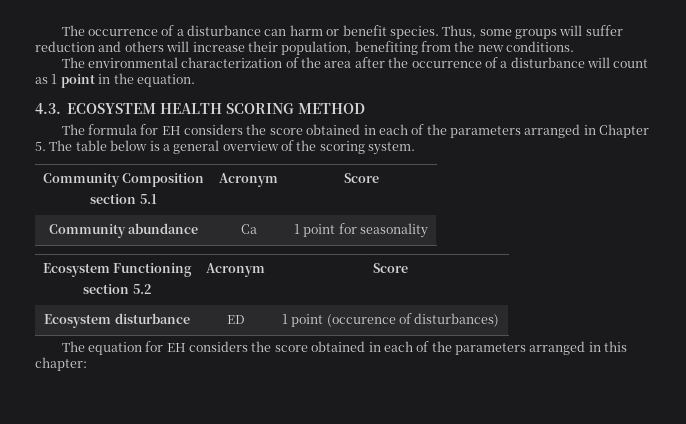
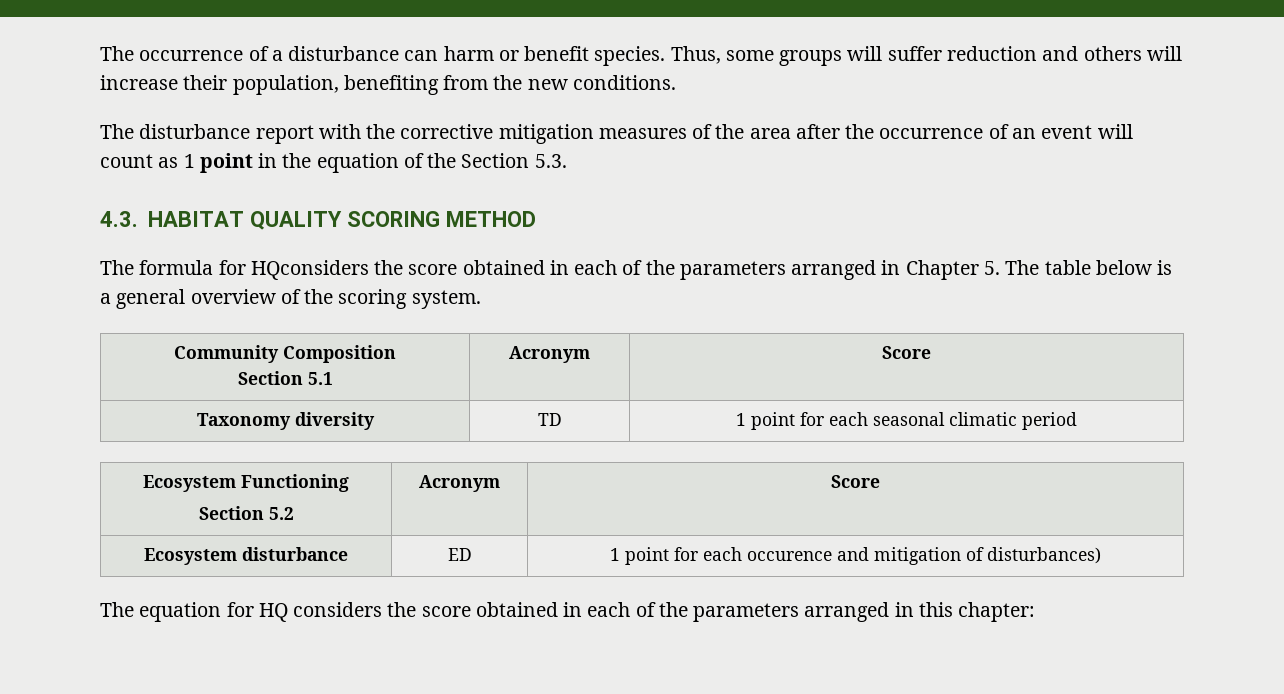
[87,57,283,68] environmental characterization -> [139,124,687,144] disturbance report with the corrective mitigation measures
[500,57,585,68] a disturbance -> [1011,125,1093,139] an event
[136,74,195,87] equation. -> [316,153,567,173] equation of the Section 5.3.
[67,103,223,114] ECOSYSTEM HEALTH -> [147,211,342,230] HABITAT QUALITY
[161,124,244,135] EH considers -> [250,260,369,280] HQconsiders
[90,194,137,204] section -> [237,371,303,385] Section
[48,223,199,238] [240,224,257,234] [293,223,429,238] Community abundance | Ca | 1 point for seasonality -> [196,412,375,430] [537,413,562,426] [736,412,1077,430] Taxonomy diversity | TD | 1 point for each seasonal climatic period
[83,284,130,294] section -> [198,506,264,520] Section
[326,314,396,327] (occurence -> [674,547,961,565] for each occurence and mitigation
[166,343,186,352] EH -> [258,603,288,622] HQ

